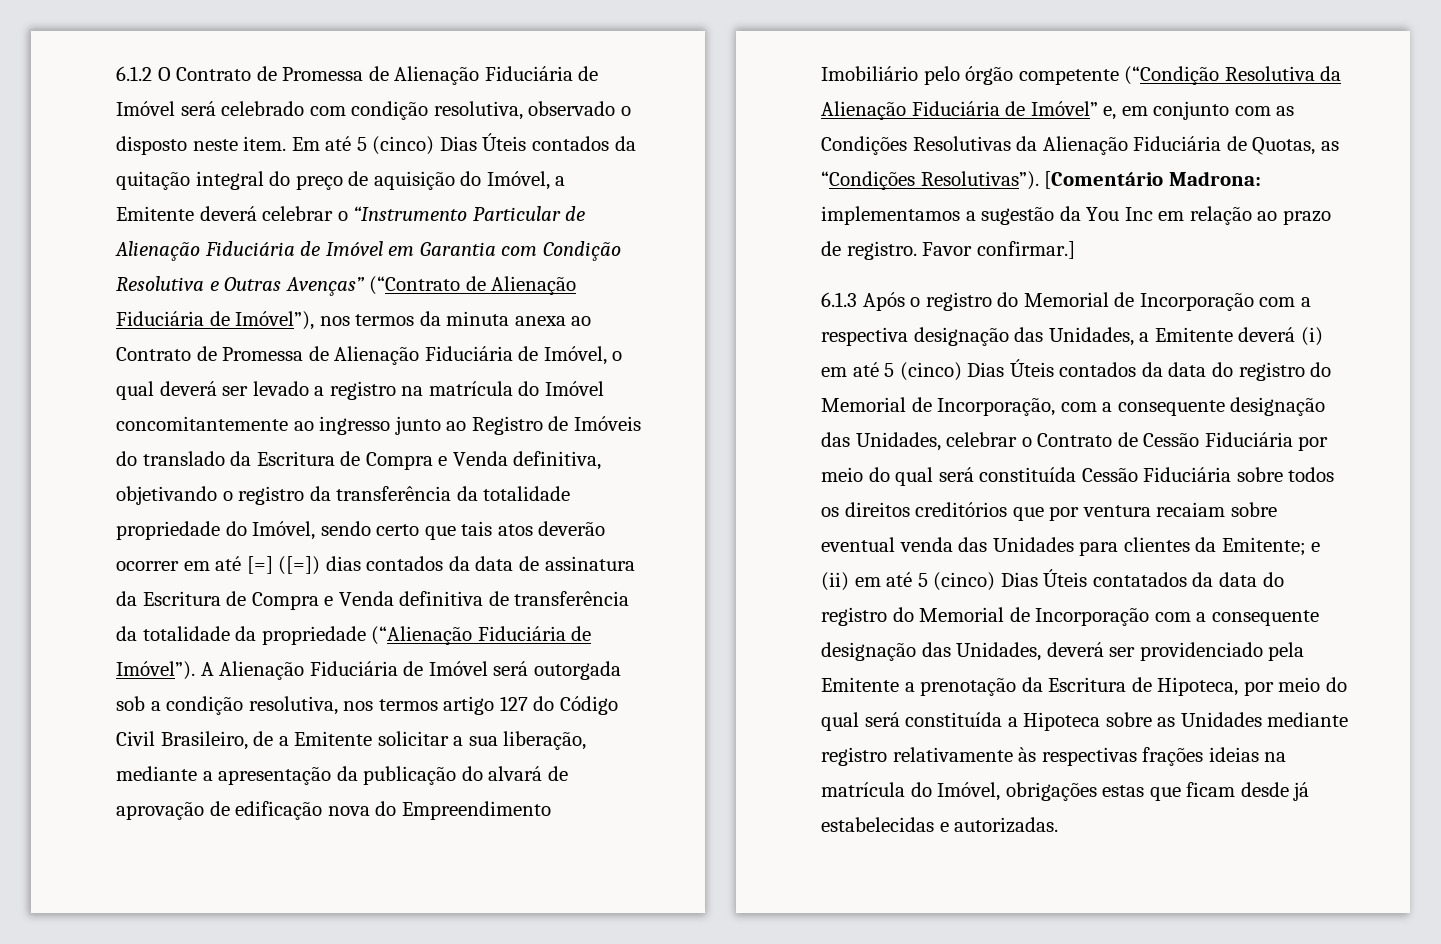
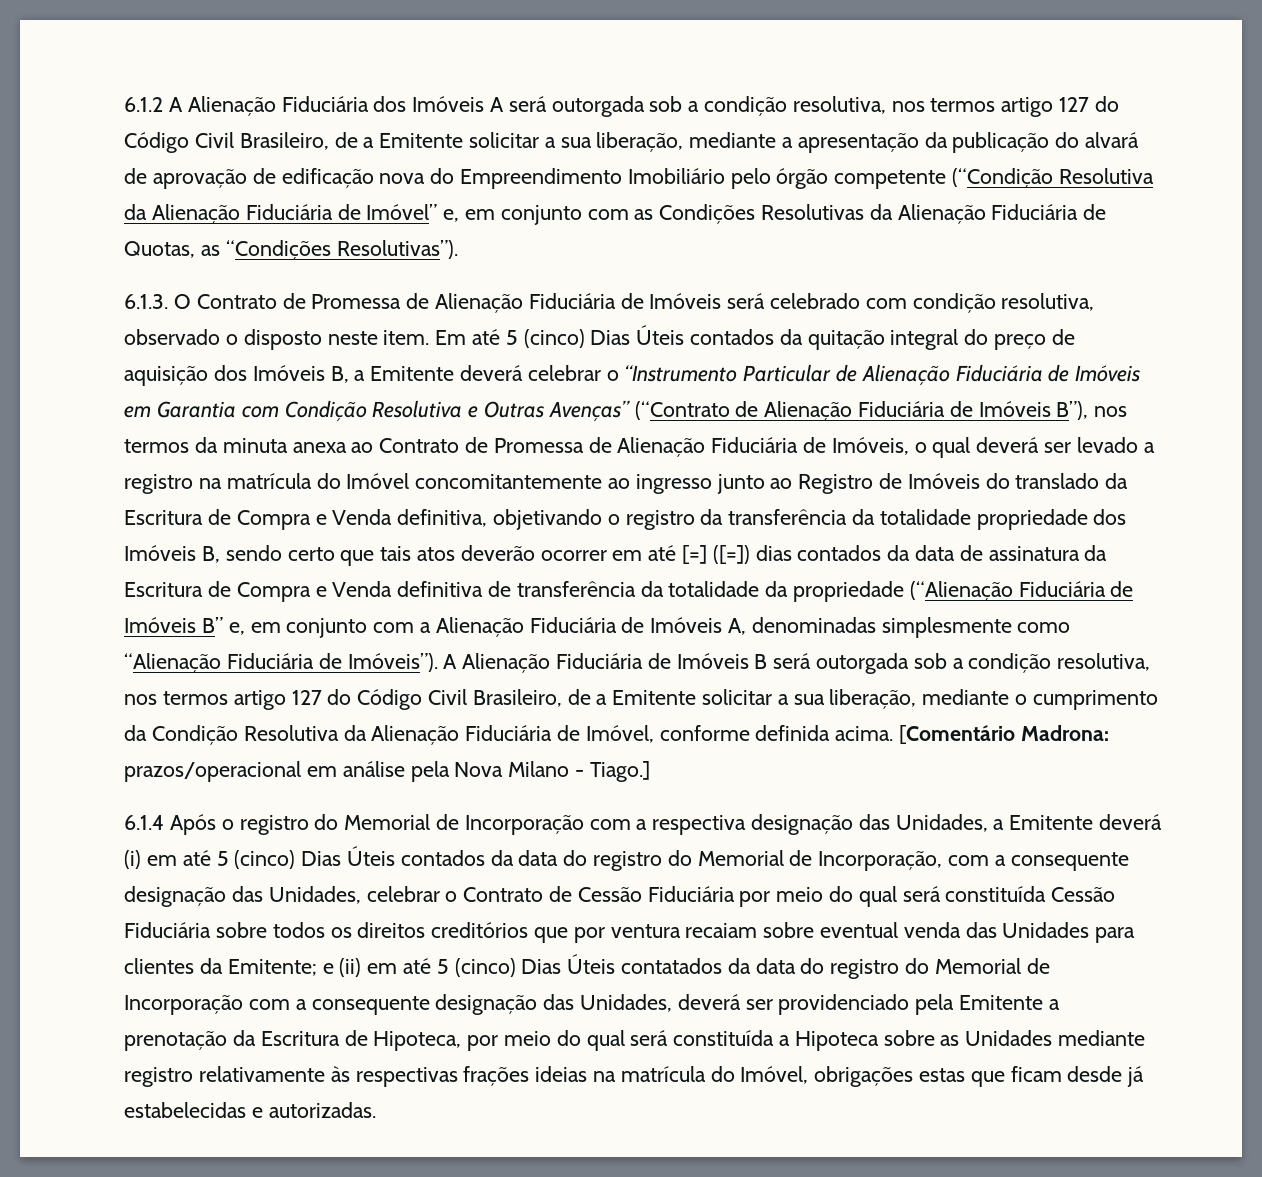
[157,66,599,85] [116,101,631,120] [116,133,636,155] [116,171,566,190] [116,206,586,221] [115,241,621,261] [116,276,577,296] [116,311,592,330] [116,346,623,365] [116,381,604,400] [116,416,641,435] [116,451,602,470] [116,486,571,505] [116,521,606,540] [116,556,635,575] [116,591,630,610] [116,626,592,645] [116,661,488,680] O Contrato de Promessa de Alienação Fiduciária de Imóvel será celebrado com condição resolutiva, observado o disposto neste item. Em até 5 (cinco) Dias Úteis contados da quitação integral do preço de aquisição do Imóvel, a Emitente deverá celebrar o “Instrumento Particular de Alienação Fiduciária de Imóvel em Garantia com Condição Resolutiva e Outras Avenças” (“Contrato de Alienação Fiduciária de Imóvel”), nos termos da minuta anexa ao Contrato de Promessa de Alienação Fiduciária de Imóvel, o qual deverá ser levado a registro na matrícula do Imóvel concomitantemente ao ingresso junto ao Registro de Imóveis do translado da Escritura de Compra e Venda definitiva, objetivando o registro da transferência da totalidade propriedade do Imóvel, sendo certo que tais atos deverão ocorrer em até [=] ([=]) dias contados da data de assinatura da Escritura de Compra e Venda definitiva de transferência da totalidade da propriedade (“Alienação Fiduciária de Imóvel”). A Alienação Fiduciária de Imóvel -> [168,96,504,116] A Alienação Fiduciária dos Imóveis A
[1044,171,1261,189] [821,206,1331,225] [821,241,1075,260] [821,292,858,307] [Comentário Madrona: implementamos a sugestão da You Inc em relação ao prazo de registro. Favor confirmar.] // 6.1.3 -> [124,293,1095,313] [124,325,1075,350] [124,364,1141,386] [124,400,1128,422] [124,437,1155,458] [124,473,1129,494] [124,509,1127,530] [124,545,1108,566] [124,581,1134,602] [124,617,1071,638] [124,653,1151,674] [124,689,1158,710] [124,725,1109,745] [124,761,650,782] [124,815,165,830] // 6.1.3. O Contrato de Promessa de Alienação Fiduciária de Imóveis será celebrado com condição resolutiva, observado o disposto neste item. Em até 5 (cinco) Dias Úteis contados da quitação integral do preço de aquisição dos Imóveis B, a Emitente deverá celebrar o “Instrumento Particular de Alienação Fiduciária de Imóveis em Garantia com Condição Resolutiva e Outras Avenças” (“Contrato de Alienação Fiduciária de Imóveis B”), nos termos da minuta anexa ao Contrato de Promessa de Alienação Fiduciária de Imóveis, o qual deverá ser levado a registro na matrícula do Imóvel concomitantemente ao ingresso junto ao Registro de Imóveis do translado da Escritura de Compra e Venda definitiva, objetivando o registro da transferência da totalidade propriedade dos Imóveis B, sendo certo que tais atos deverão ocorrer em até [=] ([=]) dias contados da data de assinatura da Escritura de Compra e Venda definitiva de transferência da totalidade da propriedade (“Alienação Fiduciária de Imóveis B” e, em conjunto com a Alienação Fiduciária de Imóveis A, denominadas simplesmente como “Alienação Fiduciária de Imóveis”). A Alienação Fiduciária de Imóveis B será outorgada sob a condição resolutiva, nos termos artigo 127 do Código Civil Brasileiro, de a Emitente solicitar a sua liberação, mediante o cumprimento da Condição Resolutiva da Alienação Fiduciária de Imóvel, conforme definida acima. [Comentário Madrona: prazos/operacional em análise pela Nova Milano - Tiago.] // 6.1.4

